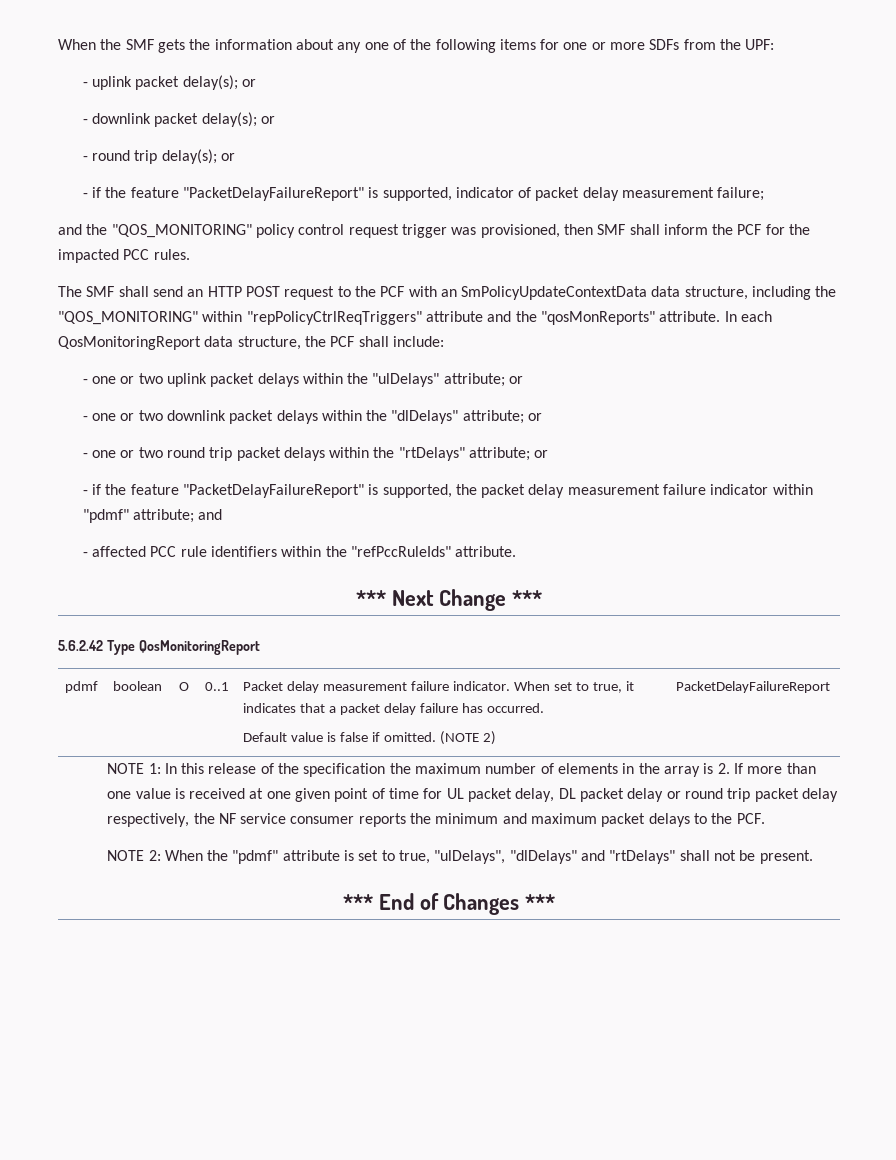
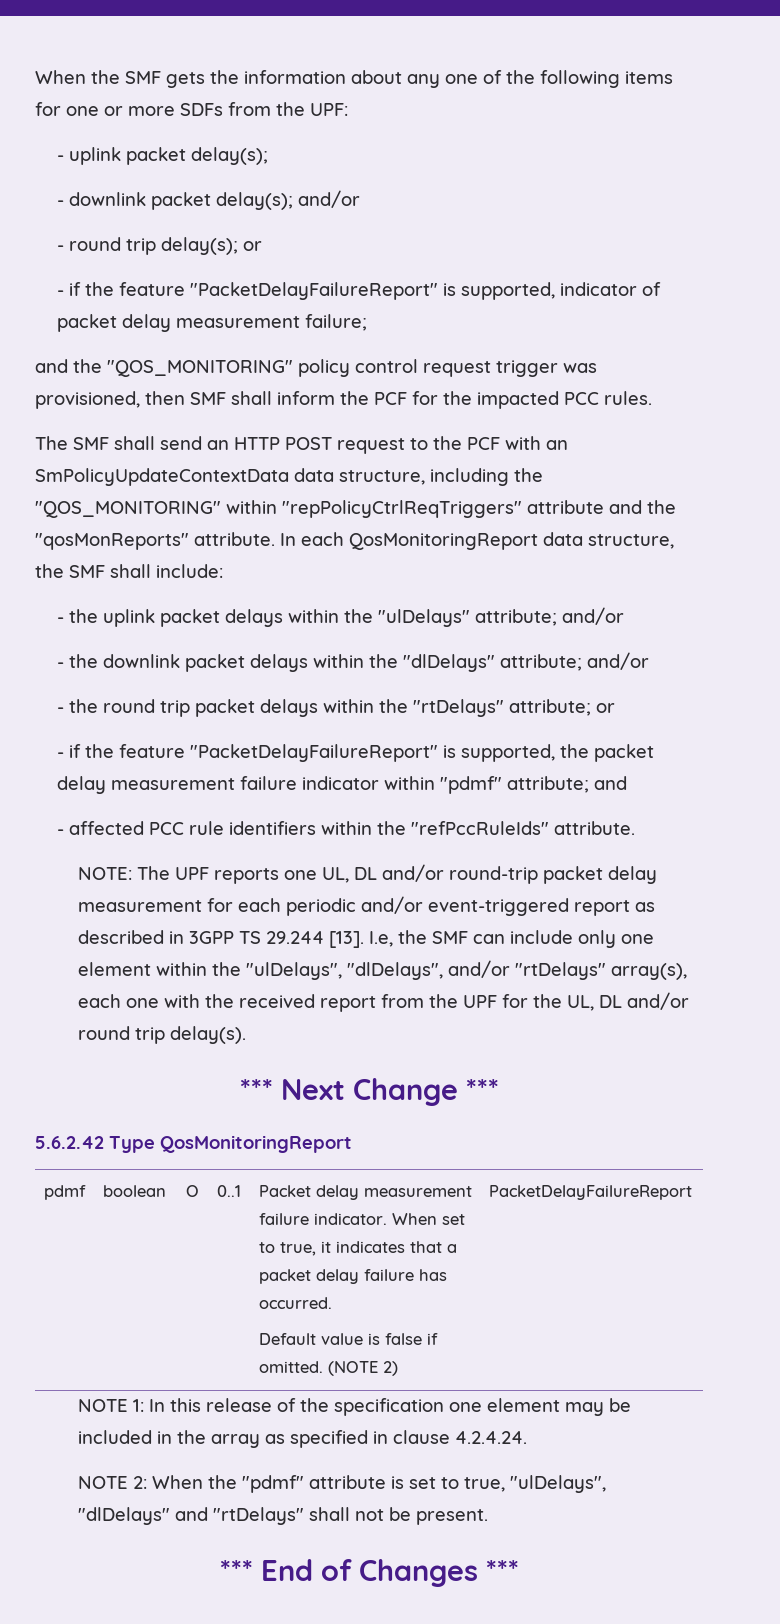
[241,79,256,87] or -> (268, 156) none
[260,116,275,124] or -> [297,190,360,208] and/or
[330,336,355,347] PCF -> [69,565,105,578] SMF
[91,373,163,384] one or two -> [68,609,98,623] the
[509,376,524,384] [82,410,163,421] or // - one or two -> [561,607,624,625] [56,654,98,668] and/or // - the
[528,413,543,421] [82,447,163,458] or // - one or two -> [586,652,649,670] [56,699,98,713] and/or // - the
(517, 551) none -> [78,864,658,884] [78,896,656,916] [78,930,655,948] [78,960,688,980] [78,992,690,1012] [78,1026,247,1044] // NOTE: The UPF reports one UL, DL and/or round-trip packet delay measurement for each periodic and/or event-triggered report as described in 3GPP TS 29.244 [13]. I.e, the SMF can include only one element within the "ulDelays", "dlDelays", and/or "rtDelays" array(s), each one with the received report from the UPF for the UL, DL and/or round trip delay(s).
[389,763,816,777] [107,788,838,802] [107,813,765,827] the maximum number of elements in the array is 2. If more than one value is received at one given point of time for UL packet delay, DL packet delay or round trip packet delay respectively, the NF service consumer reports the minimum and maximum packet delays to the PCF. -> [449,1398,632,1416] [78,1430,528,1448] one element may be included in the array as specified in clause 4.2.4.24.

